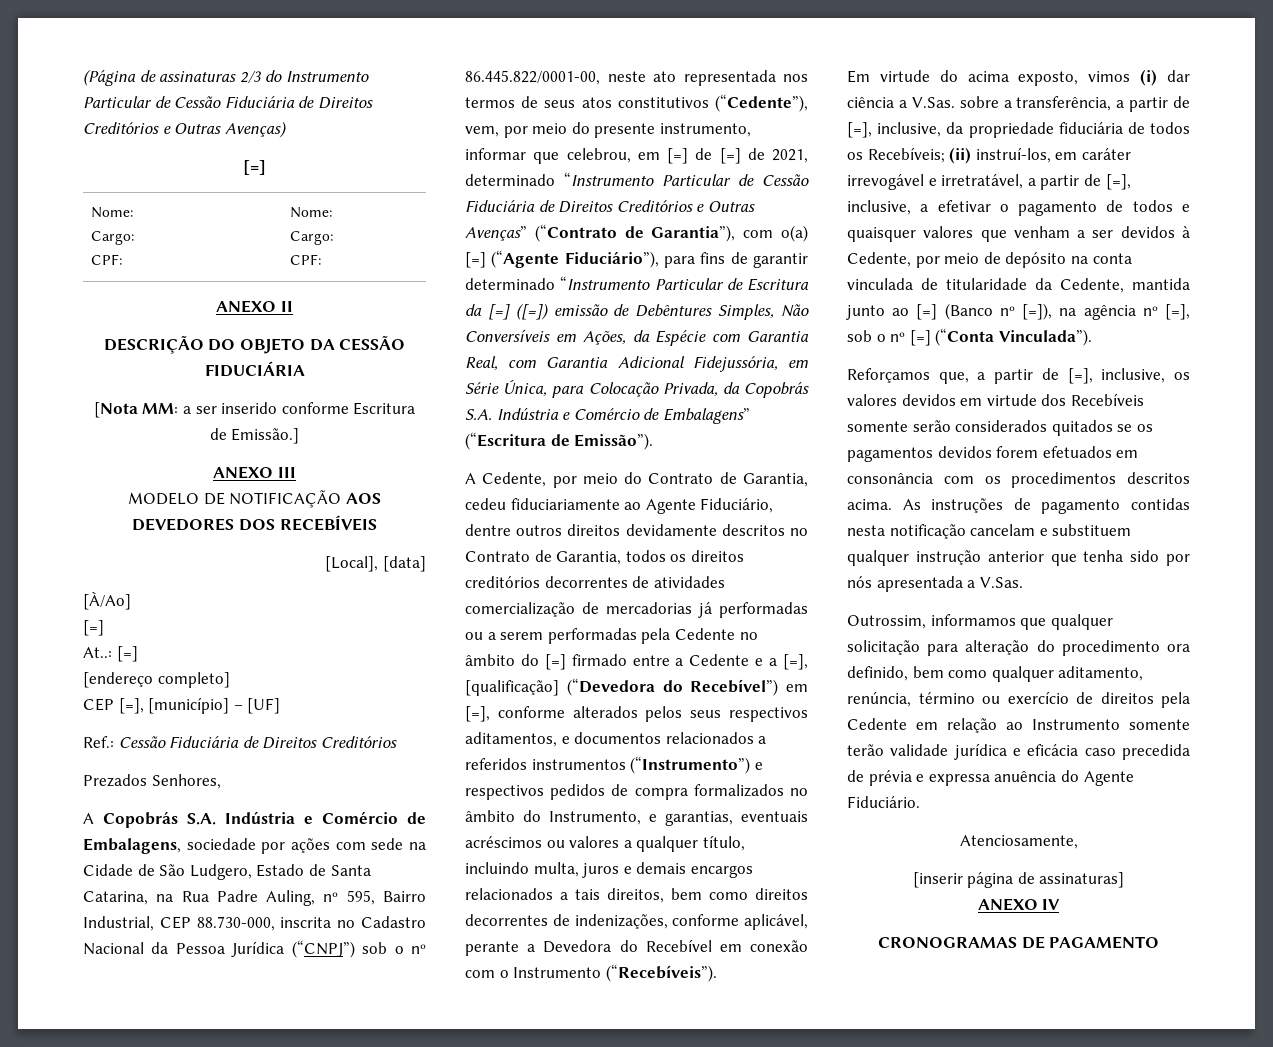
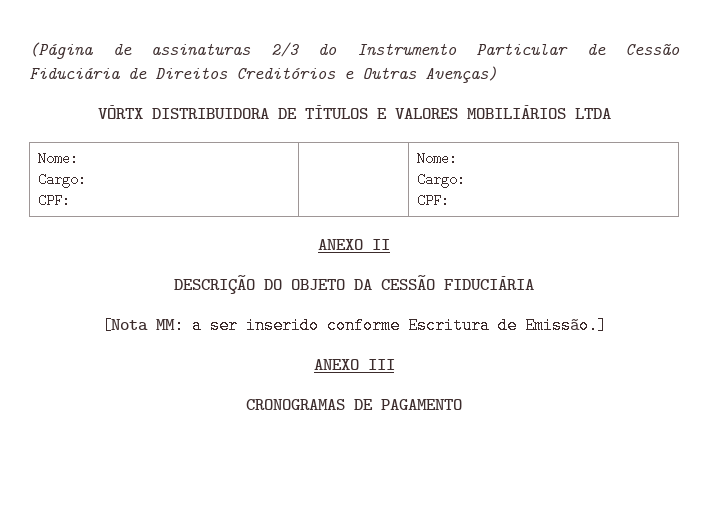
[243,160,266,175] [=] -> [97,105,611,119] VÓRTX DISTRIBUIDORA DE TÍTULOS E VALORES MOBILIÁRIOS LTDA
[128,490,381,508] [132,515,377,531] [325,556,426,572] [83,591,131,610] [83,620,104,636] [83,646,138,662] [83,672,230,688] [83,697,281,714] [83,736,397,749] [83,774,221,789] [83,811,426,828] [83,838,426,854] [83,864,371,880] [83,890,426,906] [83,916,427,931] [83,940,426,958] [465,70,808,86] [465,94,808,112] [465,122,751,138] [465,148,808,164] [465,172,809,186] [465,200,755,213] [465,224,808,242] [465,250,808,268] [465,276,809,291] [465,303,809,320] [465,329,809,346] [465,356,808,372] [465,379,809,398] [465,408,750,424] [465,432,654,450] [465,472,808,488] [465,498,774,514] [465,524,808,536] [465,550,744,565] [465,576,725,588] [465,602,808,618] [465,628,758,644] [465,654,808,670] [465,678,808,696] [465,706,808,722] [465,732,767,747] [465,756,763,774] [465,784,808,800] [465,810,808,826] [465,835,745,852] [465,862,753,878] [465,888,808,903] [465,914,808,930] [465,939,808,956] [465,964,717,982] [847,69,1190,86] [847,96,1190,112] [847,122,1190,138] [847,147,1131,164] [847,174,1131,190] [847,200,1190,216] [847,226,1190,242] [847,252,1132,268] [847,278,1190,293] [846,303,1190,320] [847,328,1092,346] [847,368,1190,384] [847,393,1144,406] [847,420,1153,436] [847,446,1139,462] [847,472,1190,488] [847,498,1190,514] [847,524,1132,539] [847,550,1190,566] [847,576,1023,592] [847,614,1113,630] [847,640,1190,656] [847,666,1144,682] [847,691,1190,708] [847,718,1190,733] [847,743,1190,760] [847,770,1134,786] [847,796,920,808] [959,835,1078,849] [912,872,1125,888] [977,898,1061,911] // MODELO DE NOTIFICAÇÃO AOS DEVEDORES DOS RECEBÍVEIS // [Local], [data] // [À/Ao] // [=] // At..: [=] // [endereço completo] // CEP [=], [município] – [UF] // Ref.: Cessão Fiduciária de Direitos Creditórios // Prezados Senhores, // A Copobrás S.A. Indústria e Comércio de Embalagens, sociedade por ações com sede na Cidade de São Ludgero, Estado de Santa Catarina, na Rua Padre Auling, nº 595, Bairro Industrial, CEP 88.730-000, inscrita no Cadastro Nacional da Pessoa Jurídica (“CNPJ”) sob o nº 86.445.822/0001-00, neste ato representada nos termos de seus atos constitutivos (“Cedente”), vem, por meio do presente instrumento, informar que celebrou, em [=] de [=] de 2021, determinado “Instrumento Particular de Cessão Fiduciária de Direitos Creditórios e Outras Avenças” (“Contrato de Garantia”), com o(a) [=] (“Agente Fiduciário”), para fins de garantir determinado “Instrumento Particular de Escritura da [=] ([=]) emissão de Debêntures Simples, Não Conversíveis em Ações, da Espécie com Garantia Real, com Garantia Adicional Fidejussória, em Série Única, para Colocação Privada, da Copobrás S.A. Indústria e Comércio de Embalagens” (“Escritura de Emissão”). // A Cedente, por meio do Contrato de Garantia, cedeu fiduciariamente ao Agente Fiduciário, dentre outros direitos devidamente descritos no Contrato de Garantia, todos os direitos creditórios decorrentes de atividades comercialização de mercadorias já performadas ou a serem performadas pela Cedente no âmbito do [=] firmado entre a Cedente e a [=], [qualificação] (“Devedora do Recebível”) em [=], conforme alterados pelos seus respectivos aditamentos, e documentos relacionados a referidos instrumentos (“Instrumento”) e respectivos pedidos de compra formalizados no âmbito do Instrumento, e garantias, eventuais acréscimos ou valores a qualquer título, incluindo multa, juros e demais encargos relacionados a tais direitos, bem como direitos decorrentes de indenizações, conforme aplicável, perante a Devedora do Recebível em conexão com o Instrumento (“Recebíveis”). // Em virtude do acima exposto, vimos (i) dar ciência a V.Sas. sobre a transferência, a partir de [=], inclusive, da propriedade fiduciária de todos os Recebíveis; (ii) instruí-los, em caráter irrevogável e irretratável, a partir de [=], inclusive, a efetivar o pagamento de todos e quaisquer valores que venham a ser devidos à Cedente, por meio de depósito na conta vinculada de titularidade da Cedente, mantida junto ao [=] (Banco nº [=]), na agência nº [=], sob o nº [=] (“Conta Vinculada”). // Reforçamos que, a partir de [=], inclusive, os valores devidos em virtude dos Recebíveis somente serão considerados quitados se os pagamentos devidos forem efetuados em consonância com os procedimentos descritos acima. As instruções de pagamento contidas nesta notificação cancelam e substituem qualquer instrução anterior que tenha sido por nós apresentada a V.Sas. // Outrossim, informamos que qualquer solicitação para alteração do procedimento ora definido, bem como qualquer aditamento, renúncia, término ou exercício de direitos pela Cedente em relação ao Instrumento somente terão validade jurídica e eficácia caso precedida de prévia e expressa anuência do Agente Fiduciário. // Atenciosamente, // [inserir página de assinaturas] // ANEXO IV -> (395, 364) none

